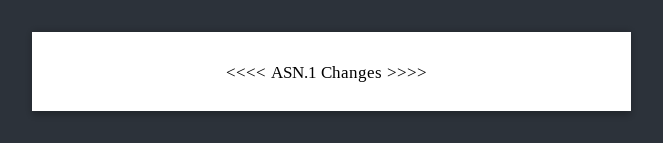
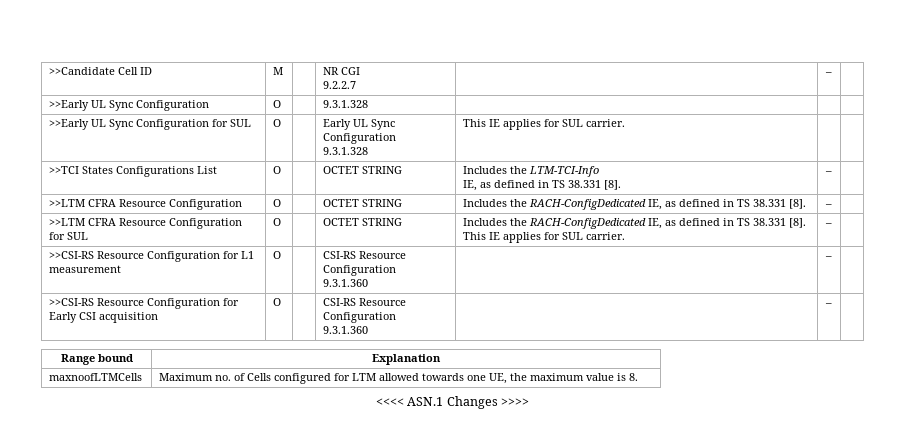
(226, 73) none -> [49,67,153,75] [273,67,284,75] [323,67,361,75] [323,81,357,89] [825,72,832,75] [49,100,210,111] [273,100,282,108] [323,100,369,108] [49,119,252,130] [273,119,282,127] [323,119,396,130] [323,133,397,144] [323,147,369,155] [463,119,626,130] [49,166,218,177] [273,166,282,174] [323,166,403,174] [463,166,600,177] [463,180,622,191] [825,171,832,174] [49,199,243,210] [273,199,282,207] [323,199,403,207] [463,199,807,210] [825,204,832,207] [49,218,243,229] [49,232,89,240] [273,218,282,226] [323,218,403,226] [463,218,807,229] [463,232,626,243] [825,223,832,226] [49,251,255,262] [49,265,122,273] [273,251,282,259] [323,251,407,259] [323,265,397,276] [323,279,369,287] [825,256,832,259] [49,298,240,309] [49,312,159,323] [273,298,282,306] [323,298,407,306] [323,312,397,323] [323,326,369,334] [825,303,832,306] [60,354,133,365] [372,354,441,365] [49,373,143,381] [159,373,639,384] >>Candidate Cell ID | M | | NR CGI // 9.2.2.7 | | – | // >>Early UL Sync Configuration | O | | 9.3.1.328 | | | // >>Early UL Sync Configuration for SUL | O | | Early UL Sync Configuration // 9.3.1.328 | This IE applies for SUL carrier. | | // >>TCI States Configurations List | O | | OCTET STRING | Includes the LTM-TCI-Info // IE, as defined in TS 38.331 [8]. | – | // >>LTM CFRA Resource Configuration | O | | OCTET STRING | Includes the RACH-ConfigDedicated IE, as defined in TS 38.331 [8]. | – | // >>LTM CFRA Resource Configuration for SUL | O | | OCTET STRING | Includes the RACH-ConfigDedicated IE, as defined in TS 38.331 [8]. This IE applies for SUL carrier. | – | // >>CSI-RS Resource Configuration for L1 measurement | O | | CSI-RS Resource Configuration // 9.3.1.360 | | – | // >>CSI-RS Resource Configuration for Early CSI acquisition | O | | CSI-RS Resource Configuration // 9.3.1.360 | | – | // Range bound | Explanation // maxnoofLTMCells | Maximum no. of Cells configured for LTM allowed towards one UE, the maximum value is 8. //

